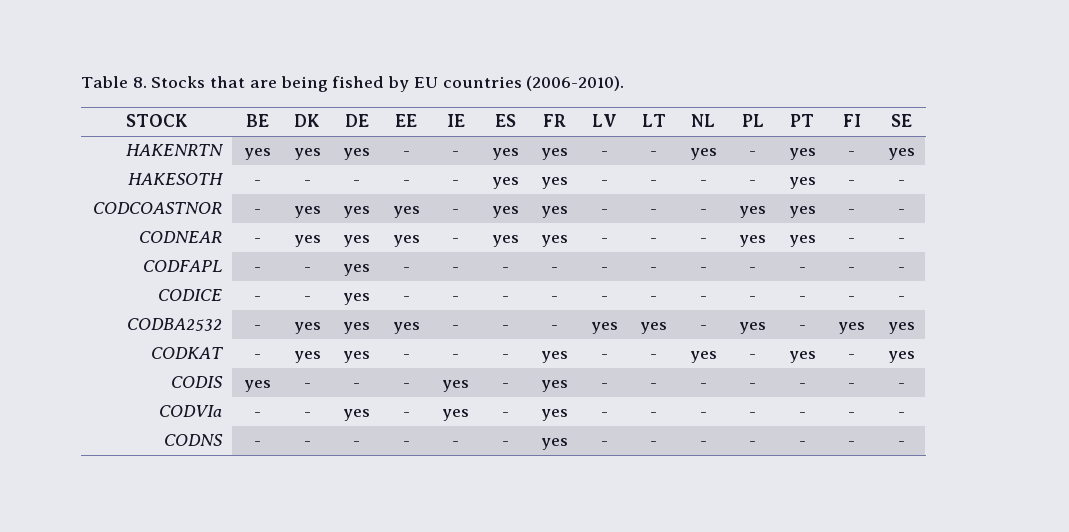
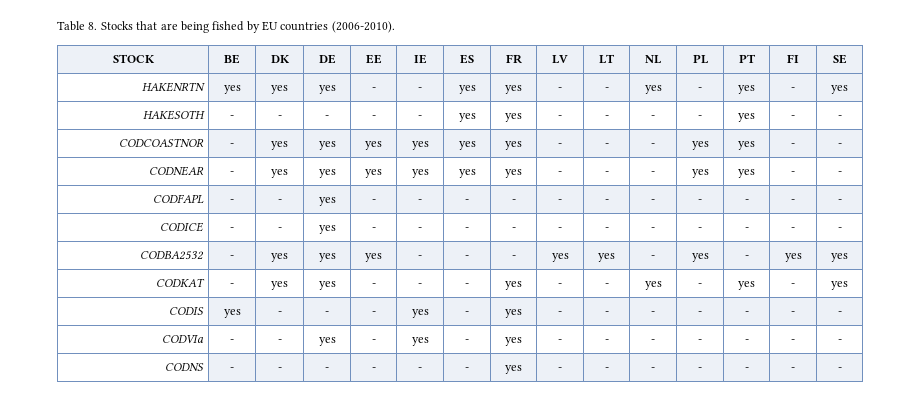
[452,209,459,214] - -> [411,141,429,150] yes
[452,238,459,243] - -> [411,169,429,178] yes

